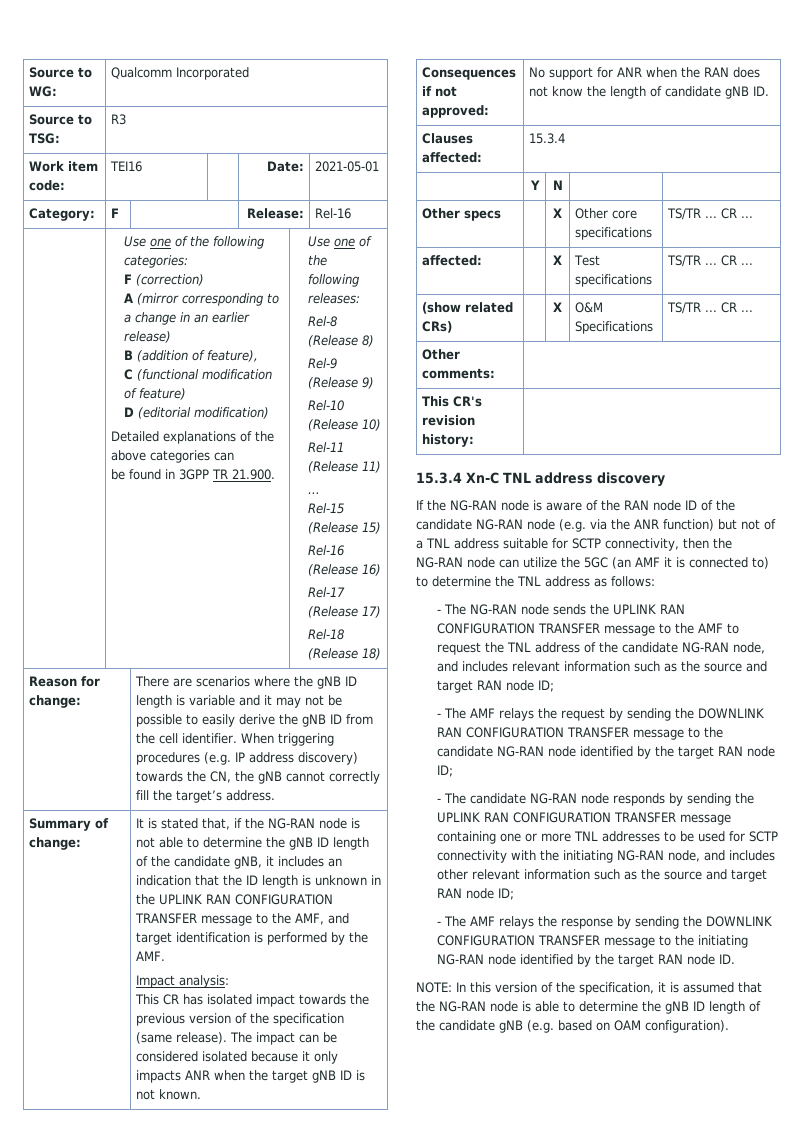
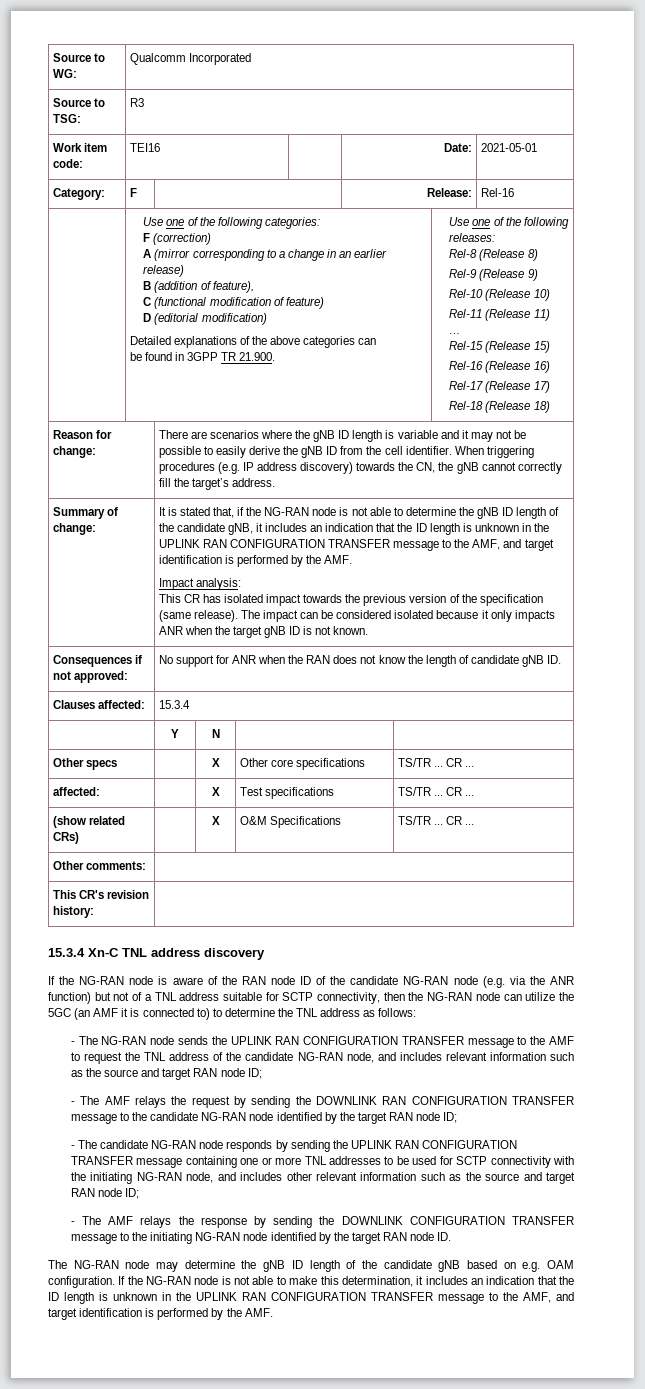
[416,982,762,995] [416,1001,575,1012] NOTE: In this version of the specification, it is assumed that the NG-RAN node is able to -> [48,1260,179,1272] The NG-RAN node may
[527,1020,554,1033] (e.g. -> (461, 1266) none
[614,1020,729,1033] OAM configuration). -> [522,1260,574,1272] [48,1276,575,1288] [48,1292,574,1304] [48,1308,273,1320] e.g. OAM configuration. If the NG-RAN node is not able to make this determination, it includes an indication that the ID length is unknown in the UPLINK RAN CONFIGURATION TRANSFER message to the AMF, and target identification is performed by the AMF.

